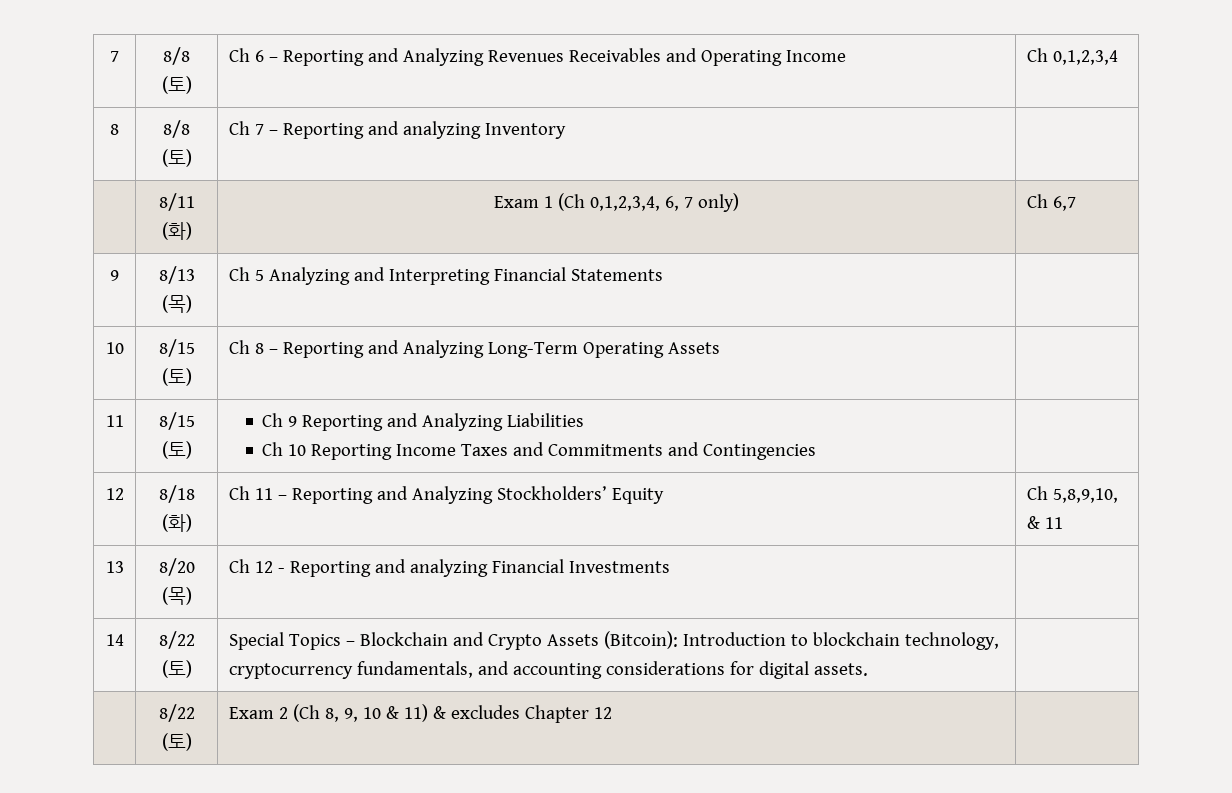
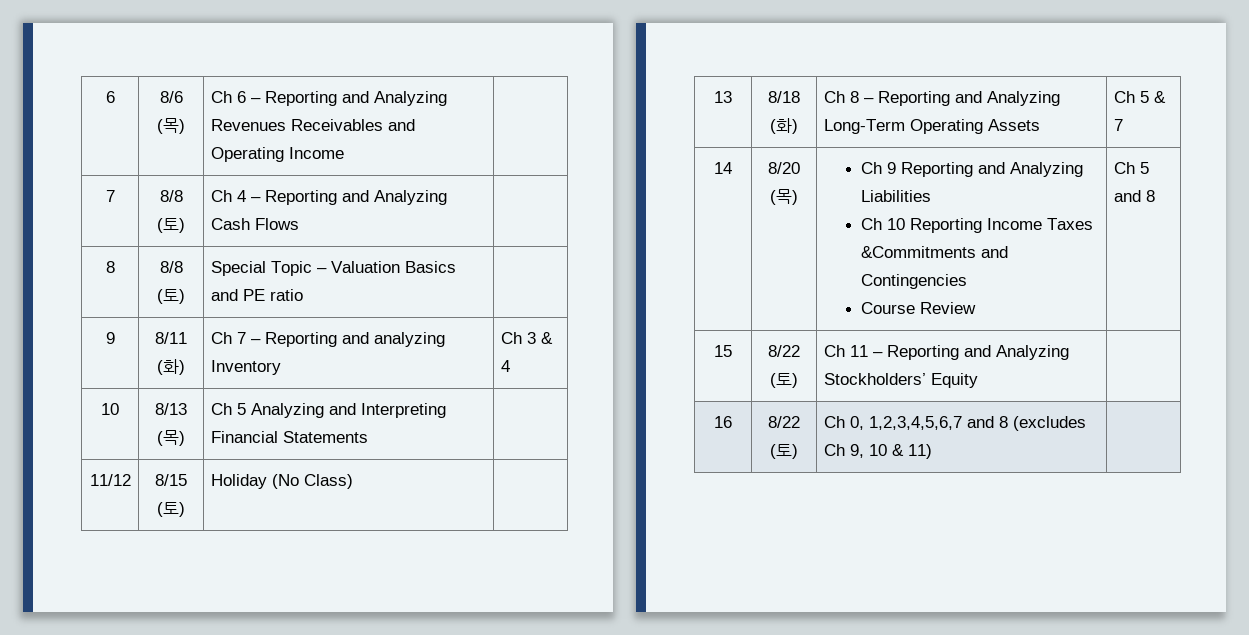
[110,51,119,62] [163,47,190,65] [161,76,192,94] 7 | 8/8 (토) -> [105,91,115,103] [159,91,183,103] [157,118,185,134] 6 | 8/6 (목)
[1026,48,1118,65] [110,124,119,135] [163,120,190,138] [161,149,192,167] Ch 0,1,2,3,4 // 8 | 8/8 (토) -> [105,190,115,202] [159,190,183,202] [157,218,185,233] [210,190,447,205] [210,218,299,230] [105,261,115,273] [159,261,183,273] [157,289,185,304] [210,261,456,276] [210,289,303,301] [105,332,115,344] [155,332,187,344] [157,359,185,375] // 7 | 8/8 (토) | Ch 4 – Reporting and Analyzing Cash Flows | // 8 | 8/8 (토) | Special Topic – Valuation Basics and PE ratio | // 9 | 8/11 (화)
[158,193,195,211] [161,222,192,240] [494,193,739,212] [1026,194,1076,211] [110,270,119,281] // | 8/11 (화) | Exam 1 (Ch 0,1,2,3,4, 6, 7 only) | Ch 6,7 // 9 -> [500,332,553,344] [500,360,510,372] [101,403,119,415] Ch 3 & 4 // 10
[105,342,124,354] [158,339,195,357] [161,368,192,386] 10 | 8/15 (토) -> [89,474,131,486] [155,474,187,486] [157,502,185,517] [210,474,353,489] [714,91,732,103] [768,91,800,103] [770,118,798,134] 11/12 | 8/15 (토) | Holiday (No Class) | // 13 | 8/18 (화)
[105,415,124,427] [158,412,195,430] [161,441,192,459] // 11 | 8/15 (토) -> [1113,91,1166,103] [1113,119,1123,131] [714,162,732,174] [768,162,800,174] [770,189,798,205] Ch 5 & 7 // 14 | 8/20 (목)
[513,442,664,456] and Commitments -> [861,246,977,258] &Commitments
[105,488,124,500] [158,485,195,503] [161,514,192,532] | // 12 | 8/18 (화) -> [861,302,977,314] [1113,162,1149,174] [1113,190,1155,202] [714,345,732,357] [768,345,800,357] [770,373,798,388] // Course Review | Ch 5 and 8 // 15 | 8/22 (토)
[1026,486,1118,503] [1026,516,1063,529] [105,561,124,573] [158,558,195,576] [161,587,192,605] [228,559,670,577] [105,634,124,646] [158,631,195,649] [161,660,192,678] [228,631,999,650] [228,661,868,679] [158,704,195,722] [161,733,192,751] [228,704,339,722] Ch 5,8,9,10, & 11 // 13 | 8/20 (목) | Ch 12 - Reporting and analyzing Financial Investments | // 14 | 8/22 (토) | Special Topics – Blockchain and Crypto Assets (Bitcoin): Introduction to blockchain technology, cryptocurrency fundamentals, and accounting considerations for digital assets. | // | 8/22 (토) | Exam 2 (Ch 8, -> [714,416,732,428] [768,416,800,428] [770,444,798,459] [823,416,1086,431] [823,444,845,456] // 16 | 8/22 (토) | Ch 0, 1,2,3,4,5,6,7 and 8 (excludes Ch
[432,705,612,723] & excludes Chapter 12 -> (932, 451) none

